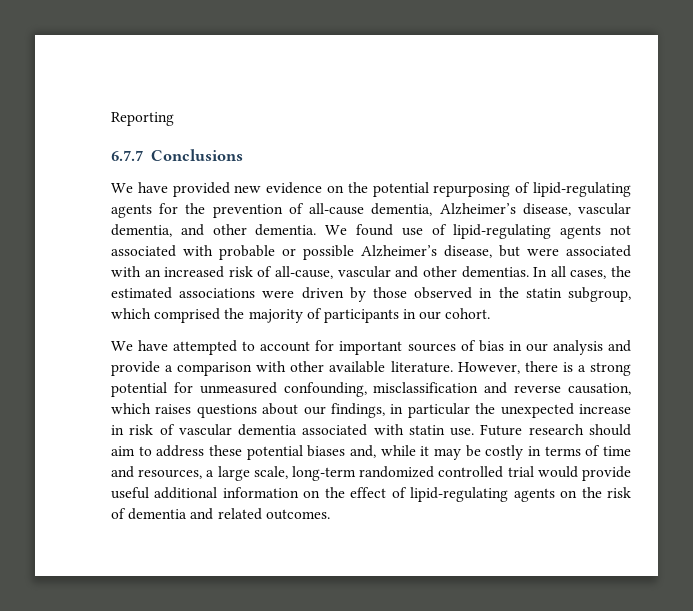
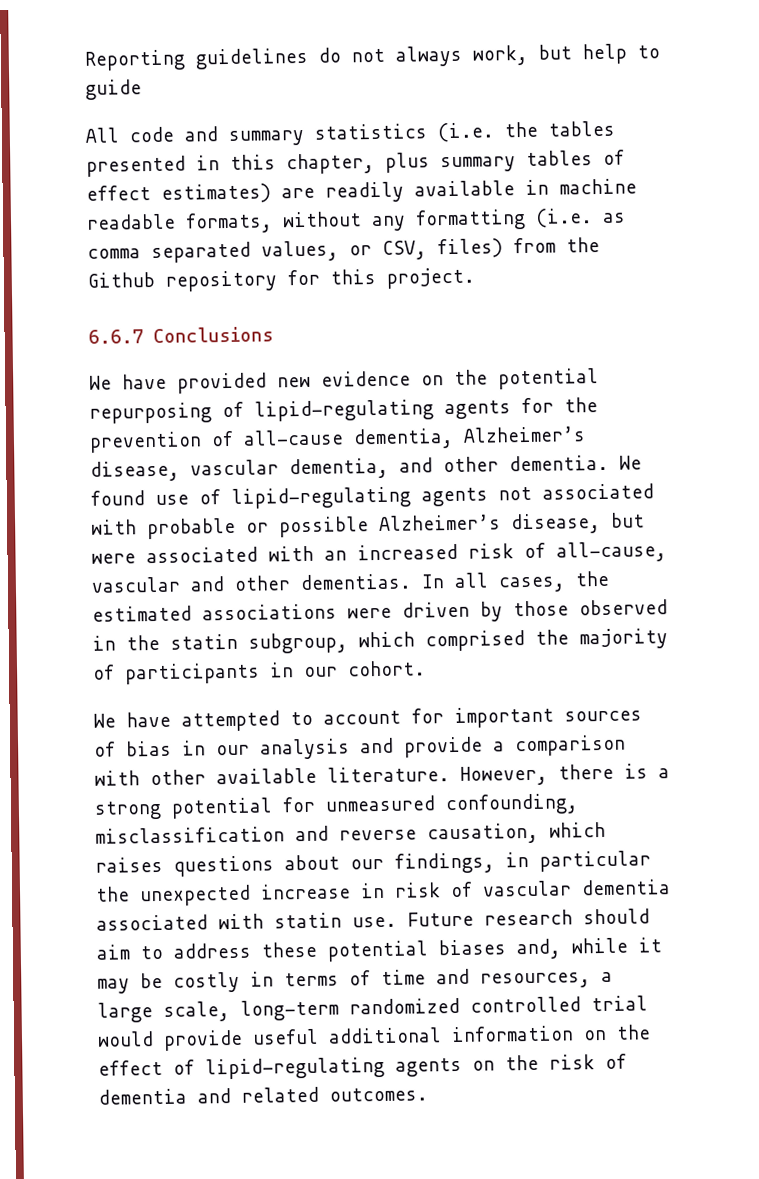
[111,150,143,161] // 6.7.7 -> [195,43,660,70] [85,79,142,100] [85,120,615,146] [86,149,625,177] [86,178,637,204] [86,208,626,234] [87,237,600,264] [87,267,475,292] [88,329,144,344] guidelines do not always work, but help to guide // All code and summary statistics (i.e. the tables presented in this chapter, plus summary tables of effect estimates) are readily available in machine readable formats, without any formatting (i.e. as comma separated values, or CSV, files) from the Github repository for this project. // 6.6.7

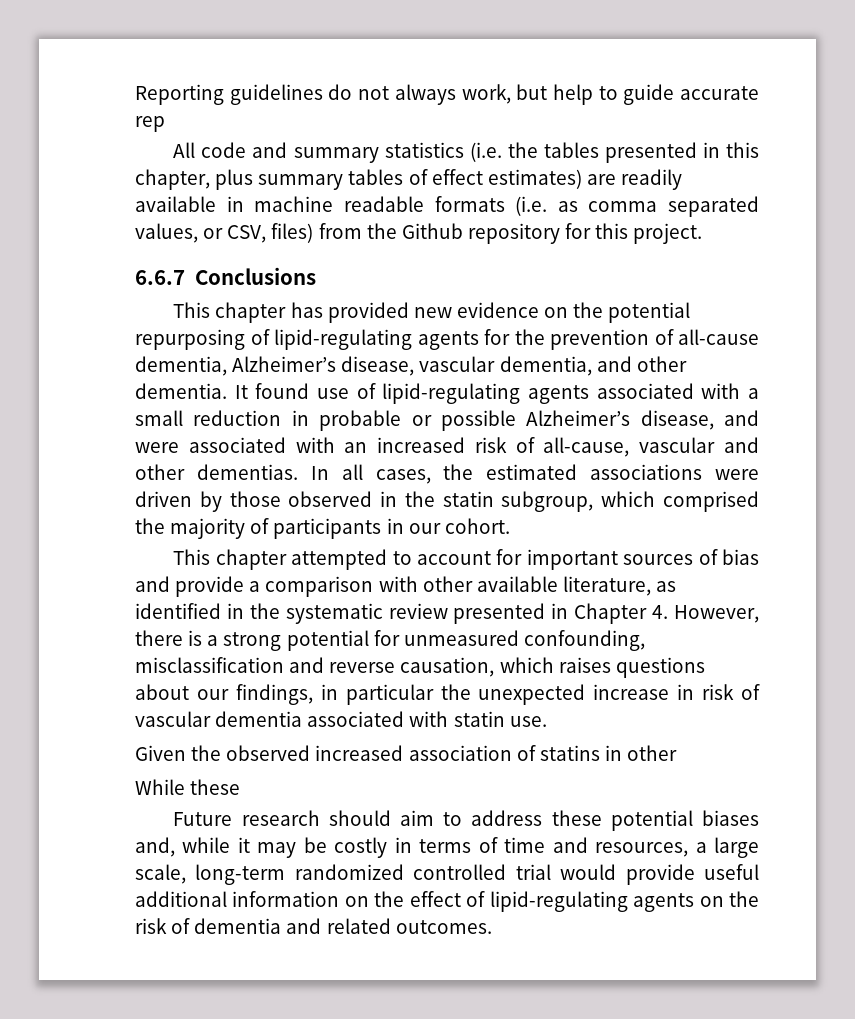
(142, 89) none -> [680,86,759,100] [135,116,165,132] accurate rep
[185,209,526,234] formats, without any formatting -> [434,196,505,212] formats
[89,373,167,390] We have -> [173,302,323,323] This chapter has
[619,455,642,470] We -> [234,385,248,399] It
[498,483,654,501] [91,519,137,535] not associated with -> [596,383,759,399] [135,410,309,426] associated with a small reduction in
[610,512,645,528] but -> [724,410,759,426] and
[93,711,171,728] We have -> [173,549,287,570] This chapter
[182,738,350,760] in our analysis -> (759, 557) none
[327,766,450,783] literature. -> [562,576,677,596] [135,603,669,624] literature, as identified in the systematic review presented in Chapter 4.
(397, 922) none -> [135,745,678,761] [135,779,241,795] // Given the observed increased association of statins in other // While these //

